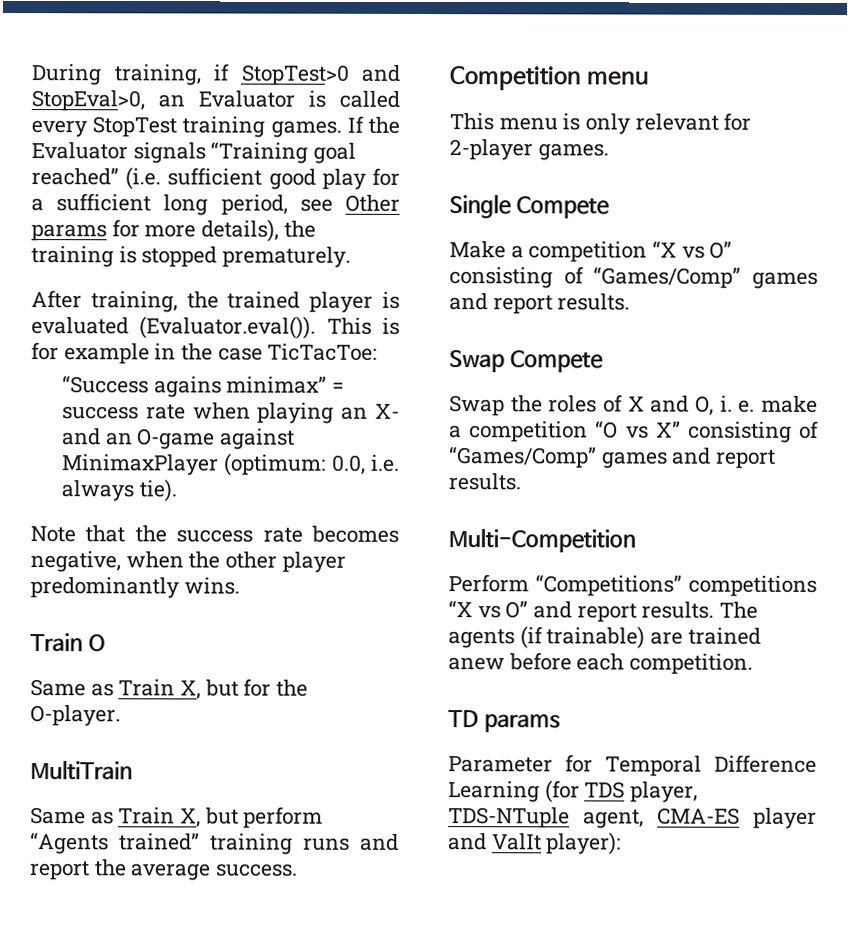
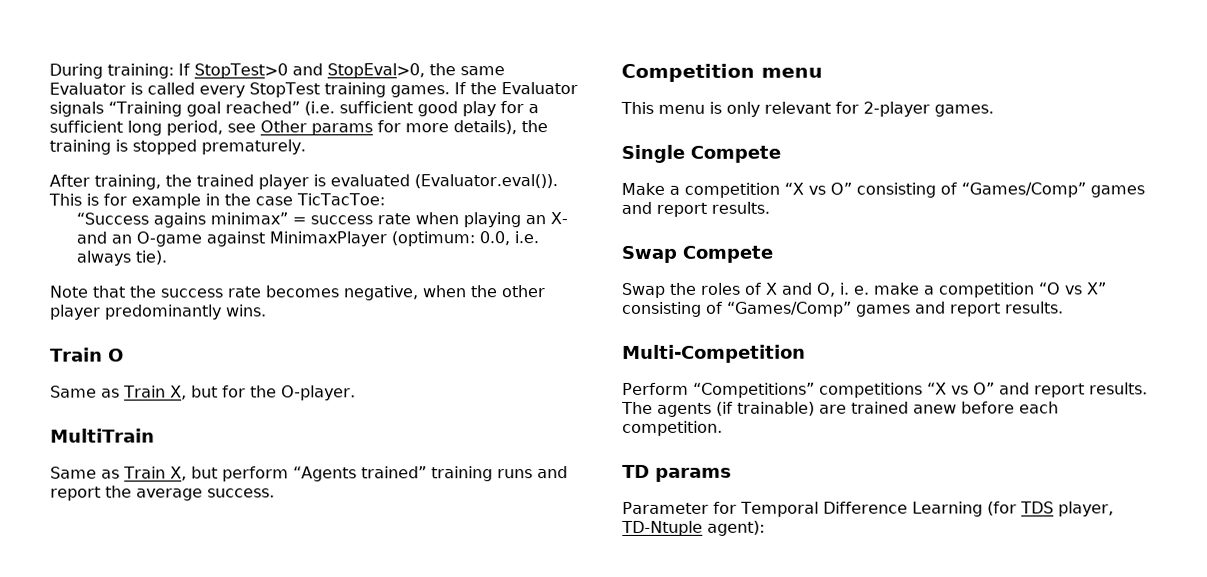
[113,63,229,86] training, if -> [107,63,190,79] training: If
[158,94,185,108] an -> [428,63,505,76] the same
[448,807,817,829] [448,832,622,855] TDS-NTuple agent, CMA-ES player and ValIt player): -> [621,520,765,536] TD-Ntuple agent):

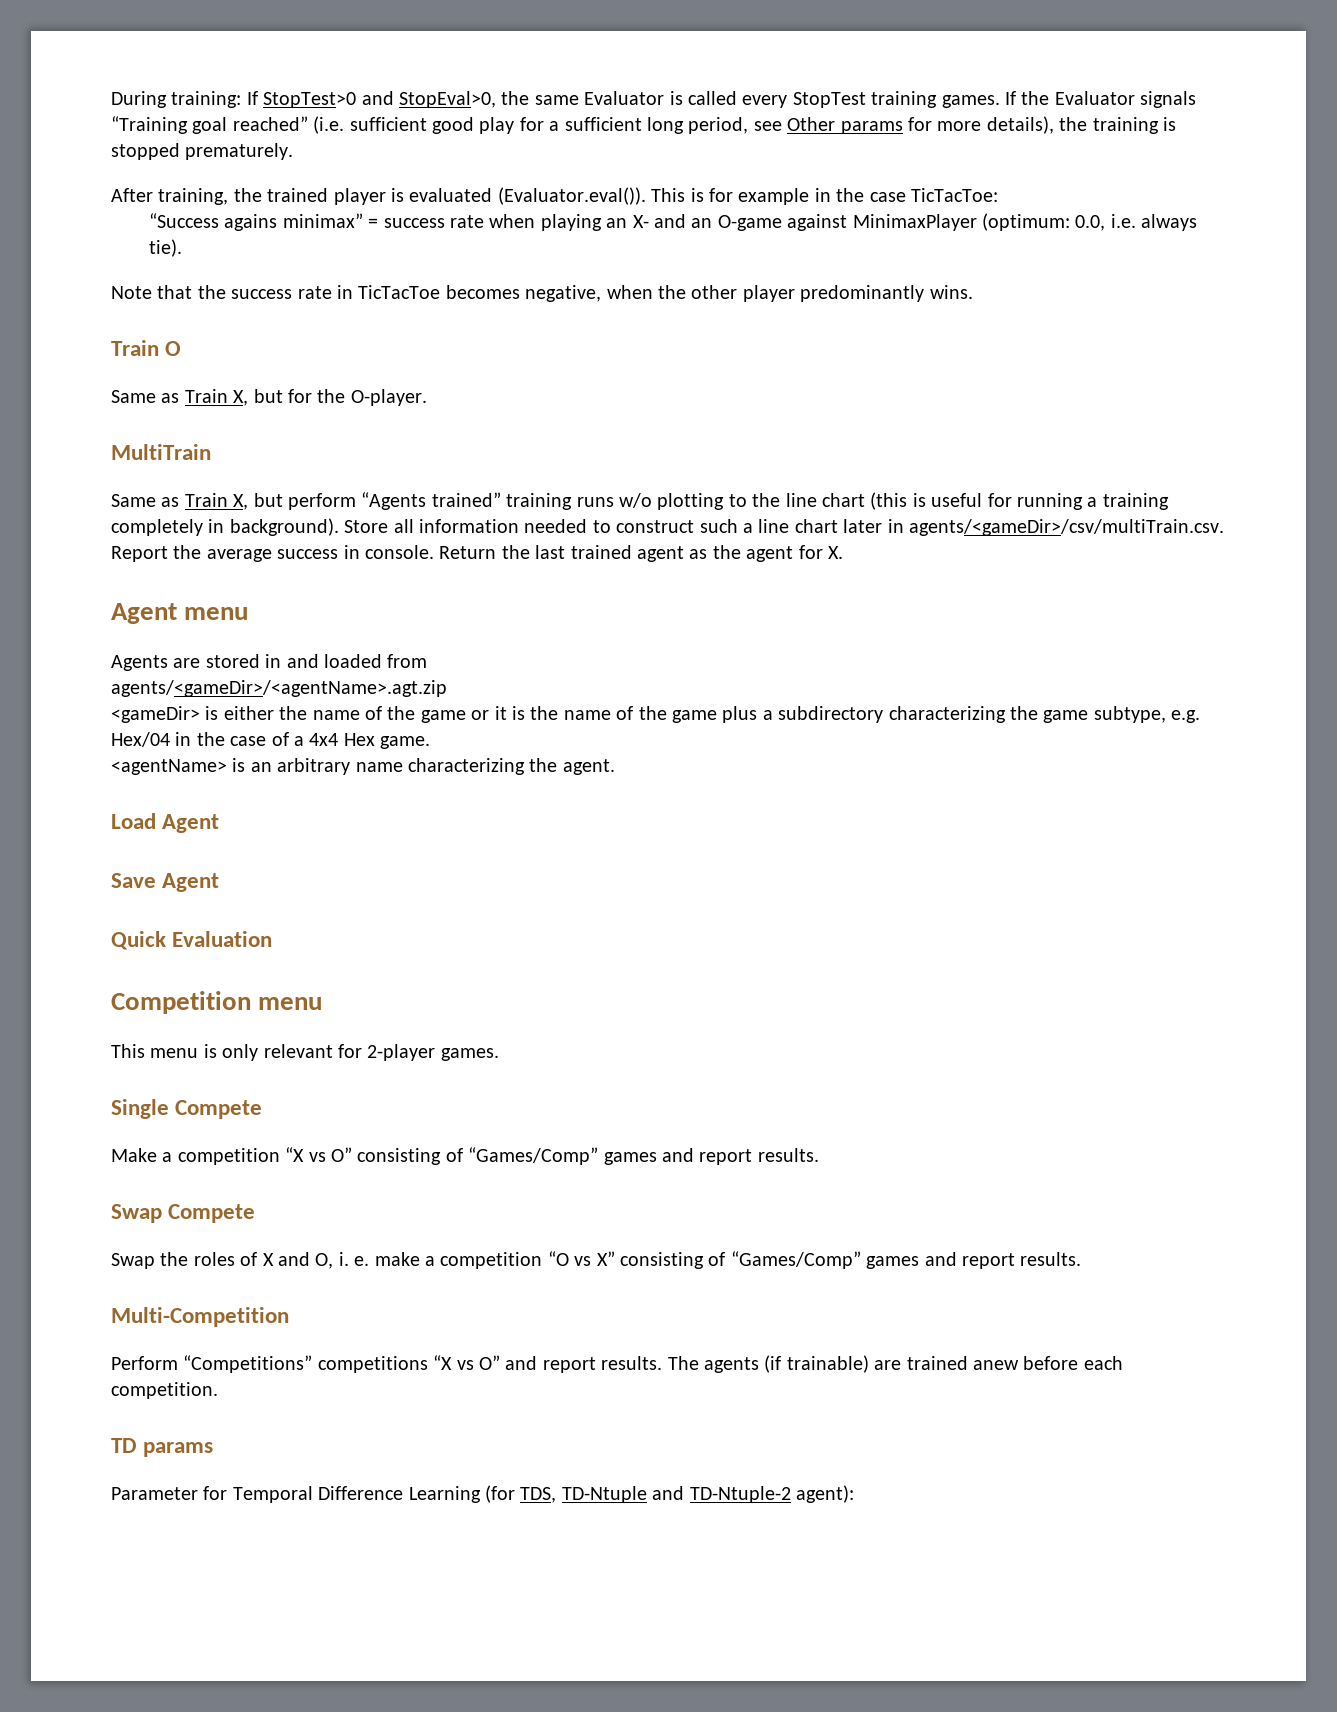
(262, 292) none -> [337,285,441,299] in TicTacToe
[536,466,568,479] [50,485,275,501] and report the average success. -> [619,492,1169,510] [111,518,1224,536] [111,545,843,562] [111,603,249,624] [111,654,428,671] [111,680,447,697] [111,706,1201,723] [111,732,431,749] [111,758,615,775] [111,813,220,833] [111,873,220,892] [111,931,273,950] w/o plotting to the line chart (this is useful for running a training completely in background). Store all information needed to construct such a line chart later in agents/<gameDir>/csv/multiTrain.csv. Report the average success in console. Return the last trained agent as the agent for X. // Agent menu // Agents are stored in and loaded from // agents/<gameDir>/<agentName>.agt.zip // <gameDir> is either the name of the game or it is the name of the game plus a subdirectory characterizing the game subtype, e.g. Hex/04 in the case of a 4x4 Hex game. // <agentName> is an arbitrary name characterizing the agent. // Load Agent // Save Agent // Quick Evaluation
[1019,501,1114,517] [621,520,703,536] TDS player, TD-Ntuple -> [520,1486,791,1503] TDS, TD-Ntuple and TD-Ntuple-2

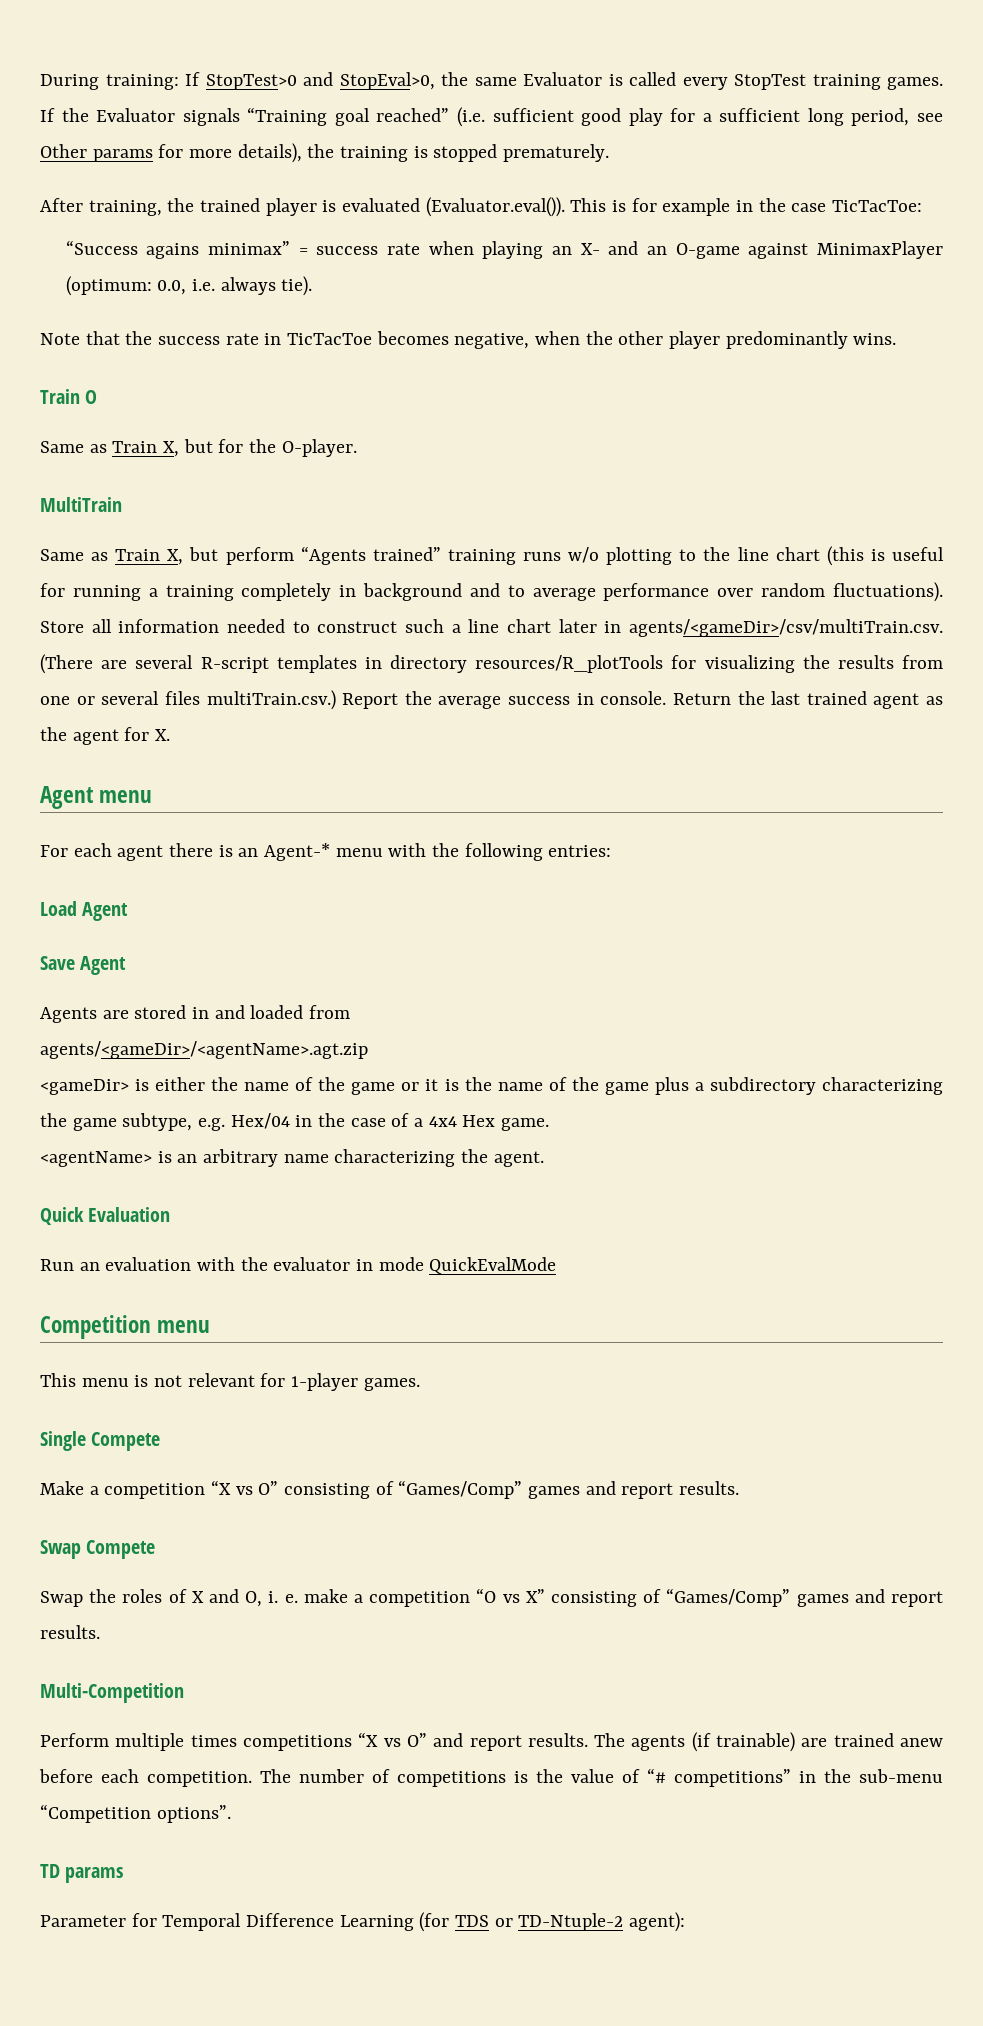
[229,518,339,536] background). -> [363,582,943,602] background and to average performance over random fluctuations).
(1224, 527) none -> [40,654,943,674] [40,690,336,710] (There are several R-script templates in directory resources/R_plotTools for visualizing the results from one or several files multiTrain.csv.)
(249, 613) none -> [40,843,612,861] [40,901,129,921] [40,956,127,975] // For each agent there is an Agent-* menu with the following entries: // Load Agent // Save Agent
[111,813,220,833] [111,873,220,892] [111,931,273,950] Load Agent // Save Agent // Quick Evaluation -> [40,1207,171,1225] [40,1257,557,1274] Quick Evaluation // Run an evaluation with the evaluator in mode QuickEvalMode
[222,1044,259,1061] only -> [154,1375,183,1387] not
[367,1044,436,1061] 2-player -> [291,1373,359,1391] 1-player
[183,1355,313,1373] “Competitions” -> [115,1733,237,1751] multiple times
(218, 1390) none -> [260,1768,943,1787] [40,1804,231,1823] The number of competitions is the value of “# competitions” in the sub-menu “Competition options”.
[520,1486,685,1503] TDS, TD-Ntuple and -> [455,1915,513,1927] TDS or

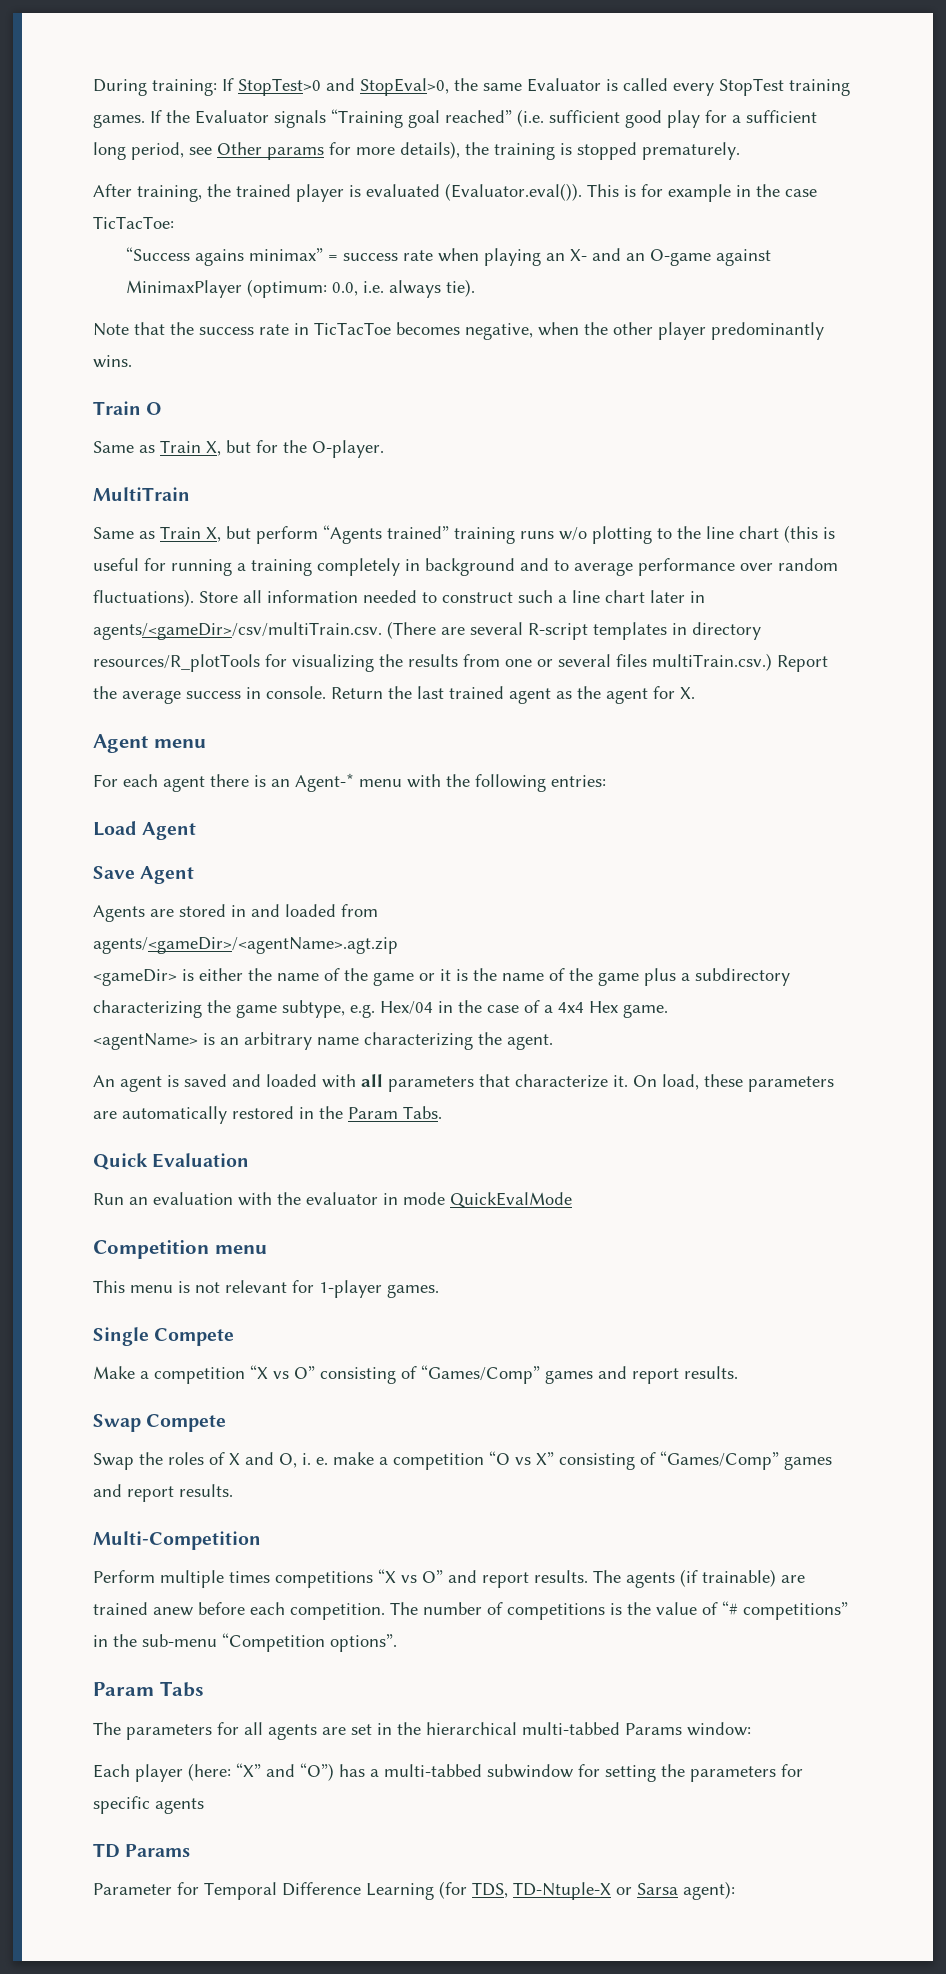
(544, 1159) none -> [93,1074,834,1092] [93,1106,442,1124] // An agent is saved and loaded with all parameters that characterize it. On load, these parameters are automatically restored in the Param Tabs.
(231, 1814) none -> [93,1681,204,1697] [93,1722,751,1740] [93,1763,803,1782] [93,1796,204,1814] // Param Tabs // The parameters for all agents are set in the hierarchical multi-tabbed Params window: // Each player (here: “X” and “O”) has a multi-tabbed subwindow for setting the parameters for specific agents
[65,1867,124,1883] params -> [125,1844,191,1857] Params
[455,1913,624,1931] TDS or TD-Ntuple-2 -> [472,1882,678,1900] TDS, TD-Ntuple-X or Sarsa

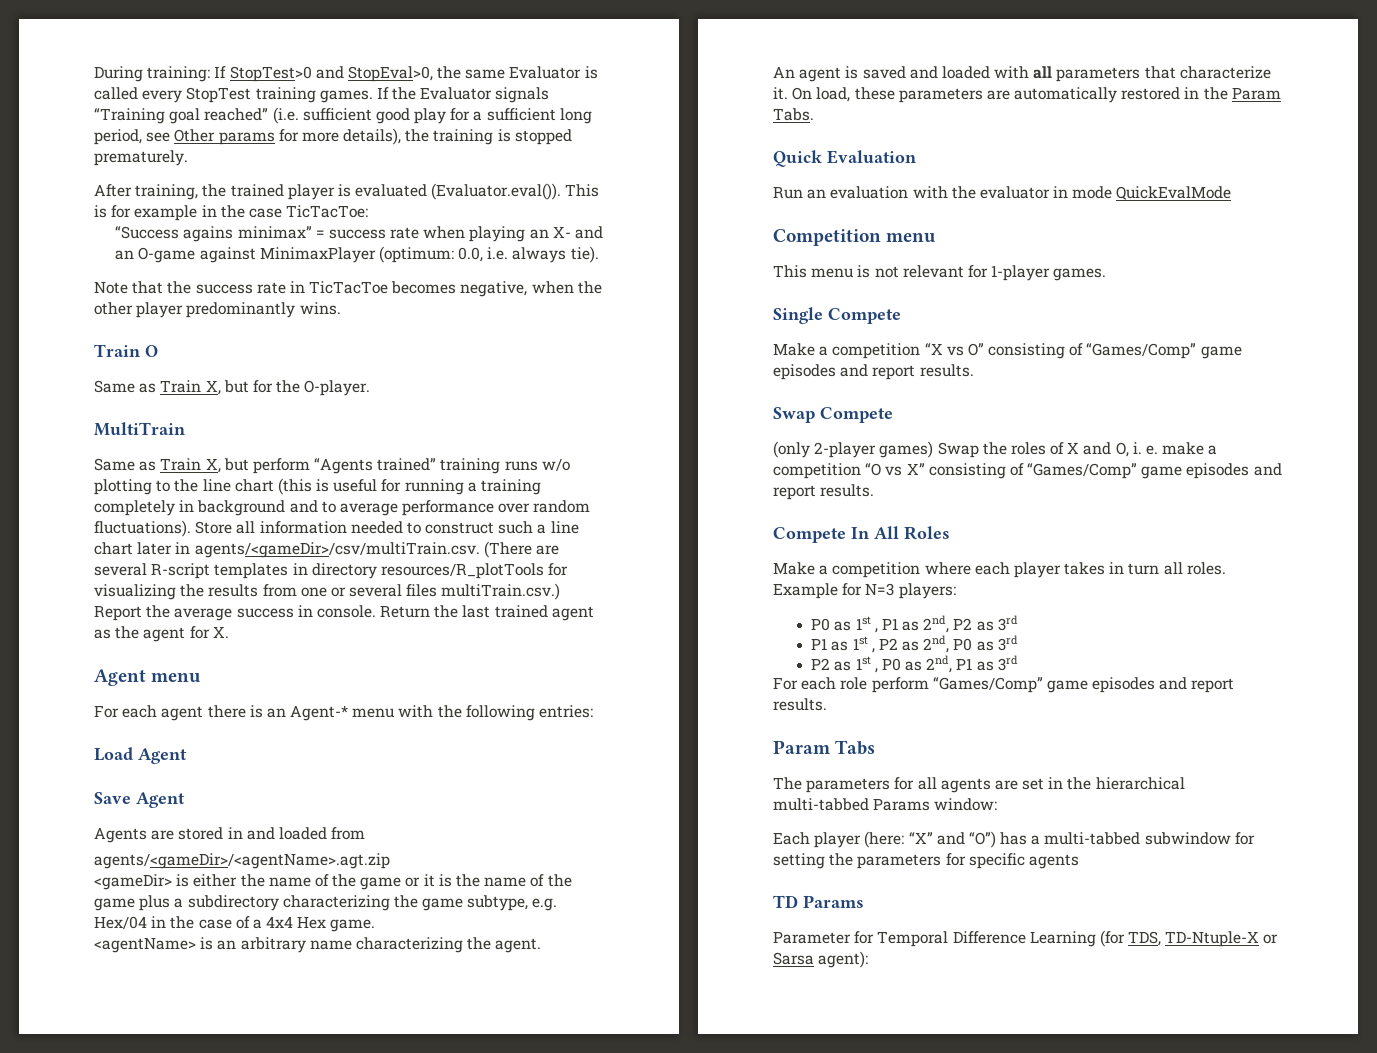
[545,1370,593,1384] games -> [1200,346,1242,359] [773,364,836,380] game episodes
(227, 1423) none -> [773,441,934,458] (only 2-player games)
[784,1456,832,1470] [93,1484,233,1502] [93,1531,261,1550] [93,1569,805,1588] [93,1601,848,1620] [93,1633,397,1652] games and report results. // Multi-Competition // Perform multiple times competitions “X vs O” and report results. The agents (if trainable) are trained anew before each competition. The number of competitions is the value of “# competitions” in the sub-menu “Competition options”. -> [1141,463,1282,479] [773,484,875,500] [773,526,950,543] [773,562,1226,578] [773,583,956,599] [811,615,1018,633] [811,635,1018,653] [811,655,1018,673] [773,677,1235,693] [773,698,827,711] game episodes and report results. // Compete In All Roles // Make a competition where each player takes in turn all roles. Example for N=3 players: // P0 as 1st , P1 as 2nd, P2 as 3rd // P1 as 1st , P2 as 2nd, P0 as 3rd // P2 as 1st , P0 as 2nd, P1 as 3rd // For each role perform “Games/Comp” game episodes and report results.

